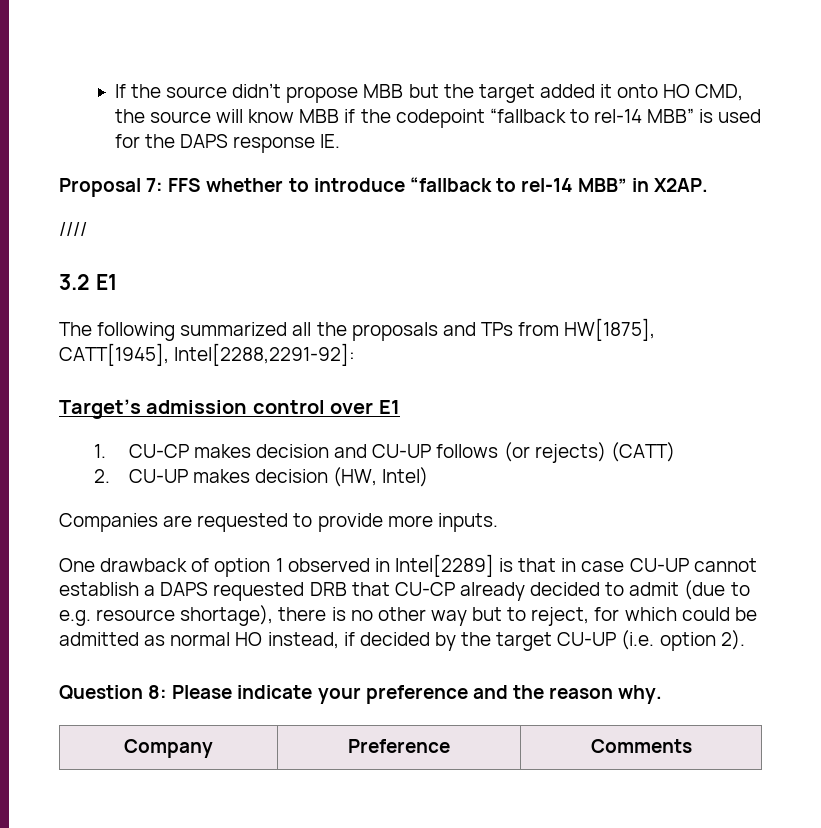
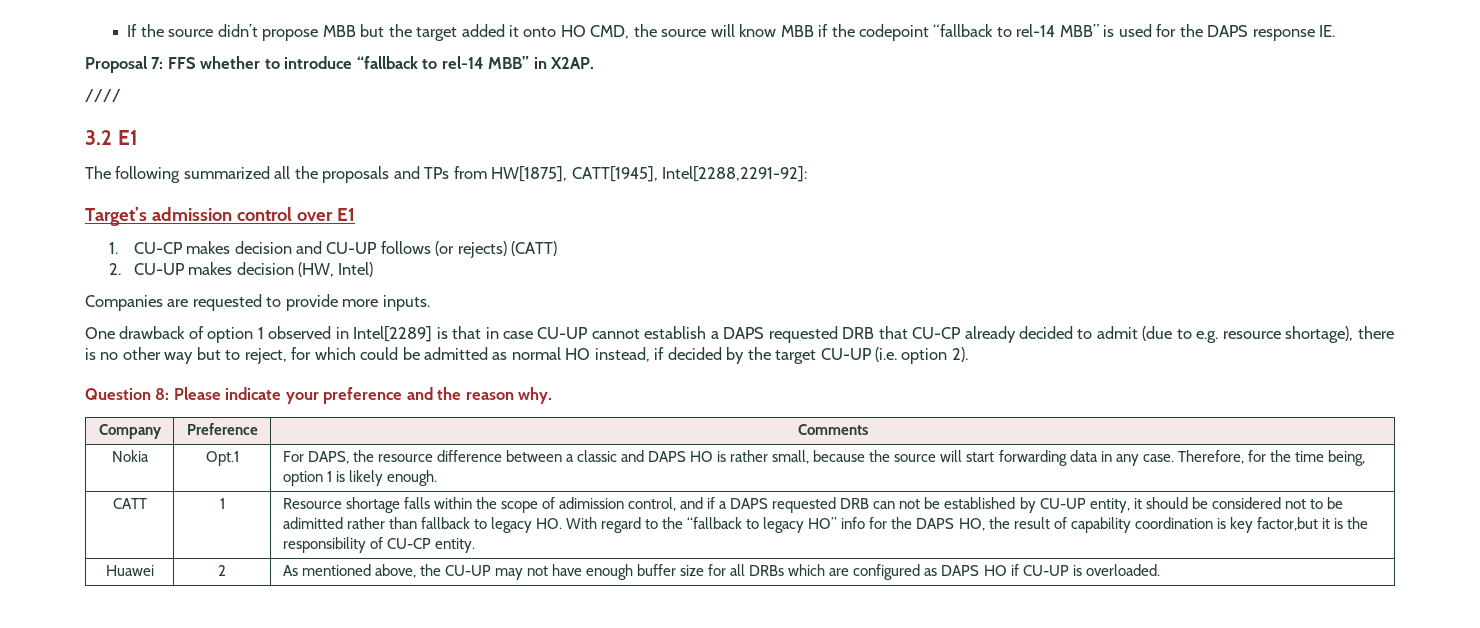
(692, 746) none -> [111,450,149,462] [205,451,239,466] [282,450,1365,466] [282,470,437,486] [112,498,147,509] [219,498,225,509] [282,497,1343,513] [282,517,1369,533] [282,537,475,553] [105,565,154,576] [218,565,226,576] [282,564,1160,580] // Nokia | Opt.1 | For DAPS, the resource difference between a classic and DAPS HO is rather small, because the source will start forwarding data in any case. Therefore, for the time being, option 1 is likely enough. // CATT | 1 | Resource shortage falls within the scope of adimission control, and if a DAPS requested DRB can not be established by CU-UP entity, it should be considered not to be adimitted rather than fallback to legacy HO. With regard to the “fallback to legacy HO” info for the DAPS HO, the result of capability coordination is key factor,but it is the responsibility of CU-CP entity. // Huawei | 2 | As mentioned above, the CU-UP may not have enough buffer size for all DRBs which are configured as DAPS HO if CU-UP is overloaded.

